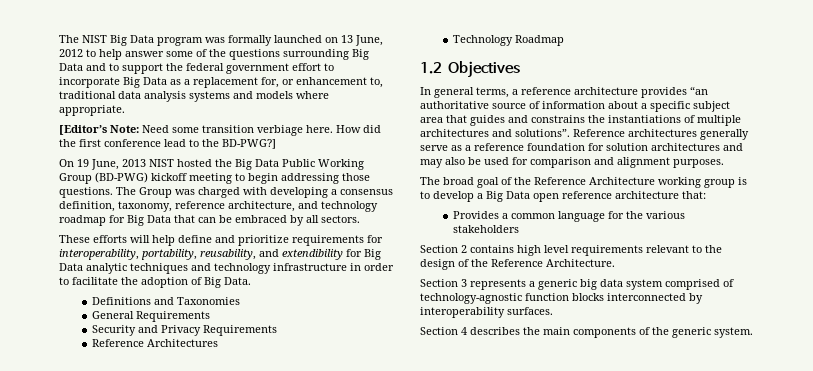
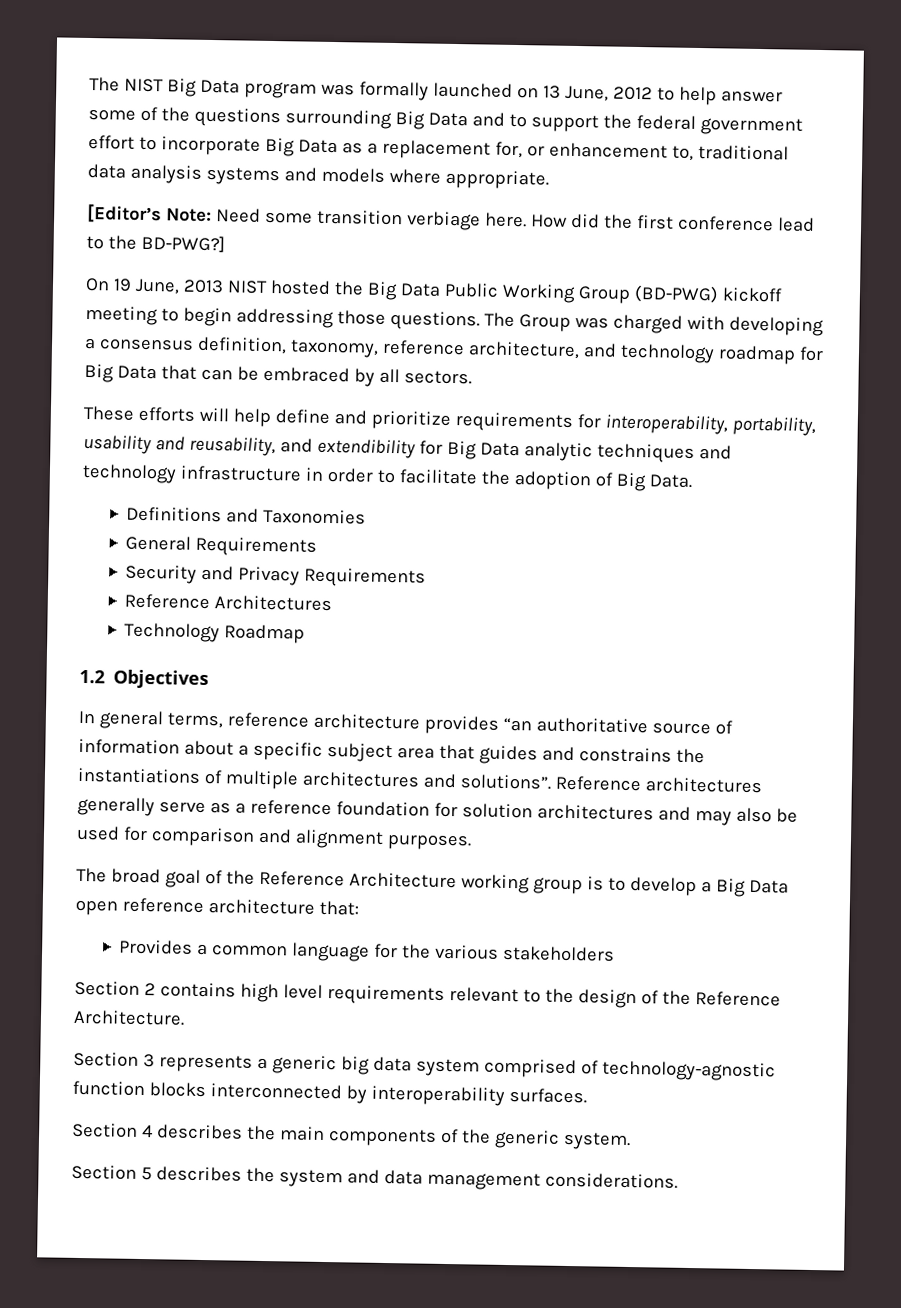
(197, 254) none -> [83,434,185,455] usability and
[512,89,518,95] a -> (223, 720) none
(753, 332) none -> [71,1164,678,1191] // Section 5 describes the system and data management considerations.

